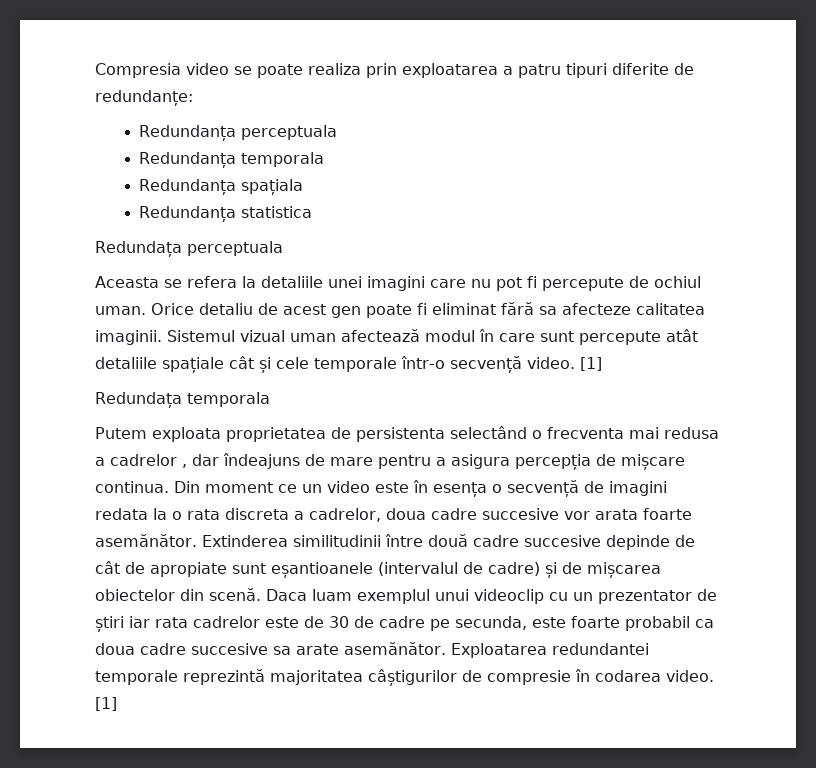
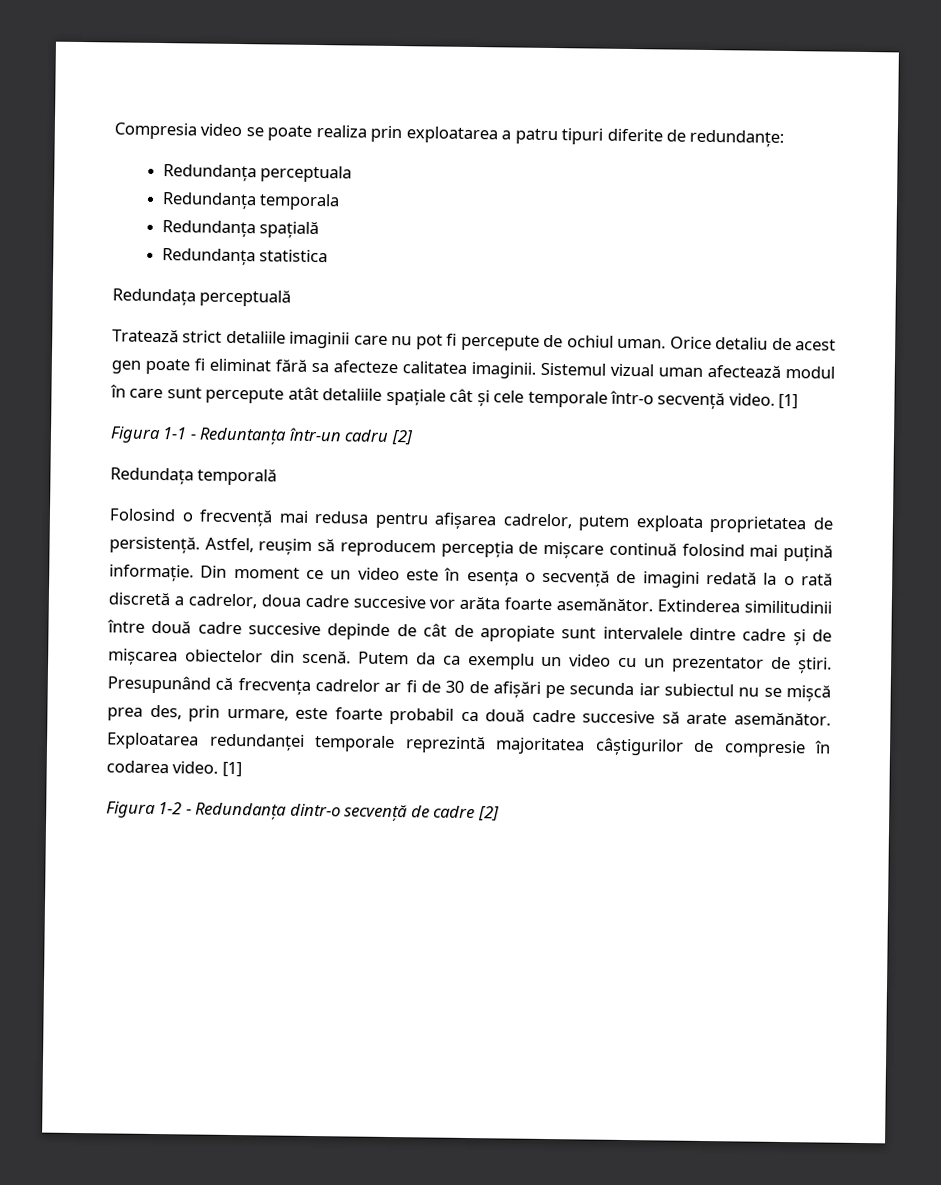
[240,179,303,195] spațiala -> [259,221,320,239] spațială
[187,241,283,256] [95,276,425,291] perceptuala // Aceasta se refera la detaliile unei imagini -> [199,289,292,307] [112,329,351,349] perceptuală // Tratează strict detaliile imaginii
[95,392,270,408] [95,426,719,442] [95,453,685,470] [95,481,169,493] Redundața temporala // Putem exploata proprietatea de persistenta selectând o frecventa mai redusa a cadrelor , dar îndeajuns de mare pentru a asigura percepția de mișcare continua. -> [110,426,414,446] [110,467,278,486] [109,508,833,534] [109,536,834,562] [109,564,194,582] Figura 1-1 - Reduntanța într-un cadru [2] // Redundața temporală // Folosind o frecvență mai redusa pentru afișarea cadrelor, putem exploata proprietatea de persistență. Astfel, reușim să reproducem percepția de mișcare continuă folosind mai puțină informație.
[95,508,148,520] redata -> [706,572,758,585] redată
[187,508,289,520] rata discreta -> [801,573,833,586] [108,592,170,606] rată discretă
[595,509,638,520] arata -> [459,596,501,610] arăta
[271,562,540,578] eșantioanele (intervalul de cadre) -> [602,626,787,642] intervalele dintre cadre
[266,589,717,604] [95,616,527,632] Daca luam exemplul unui videoclip cu un prezentator de știri iar rata cadrelor este de 30 de cadre pe secunda, -> [357,651,833,674] [107,675,831,702] [107,704,289,722] Putem da ca exemplu un video cu un prezentator de știri. Presupunând că frecvența cadrelor ar fi de 30 de afișări pe secunda iar subiectul nu se mișcă prea des, prin urmare,
[95,643,291,655] doua cadre succesive sa -> [485,709,680,724] două cadre succesive să
[551,643,649,655] redundantei -> [208,733,305,751] redundanței
(117, 704) none -> [106,801,500,822] // Figura 1-2 - Redundanța dintr-o secvență de cadre [2]

